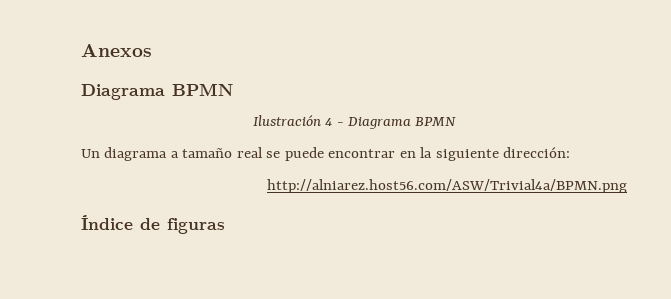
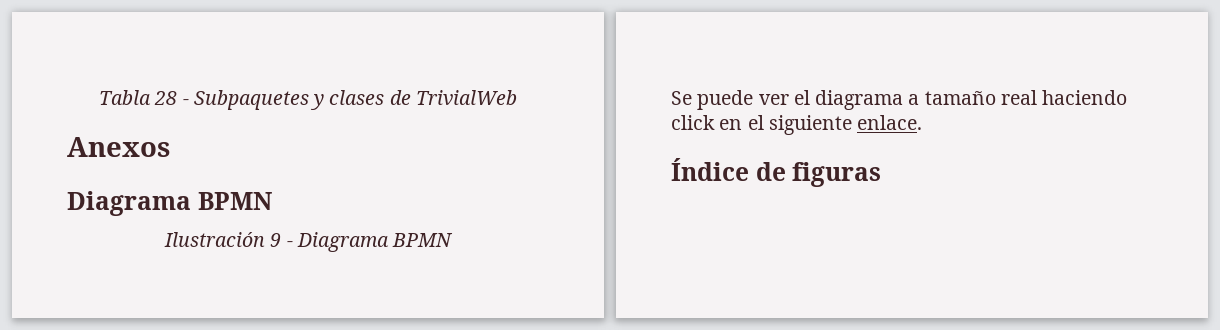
(81, 50) none -> [99,90,517,110] Tabla 28 - Subpaquetes y clases de TrivialWeb //
[325,118,333,126] 4 -> [270,233,282,247] 9
[81,147,571,161] [267,179,627,193] Un diagrama a tamaño real se puede encontrar en la siguiente dirección: // http://alniarez.host56.com/ASW/Trivial4a/BPMN.png -> [671,90,1128,110] [671,115,923,135] Se puede ver el diagrama a tamaño real haciendo click en el siguiente enlace.

